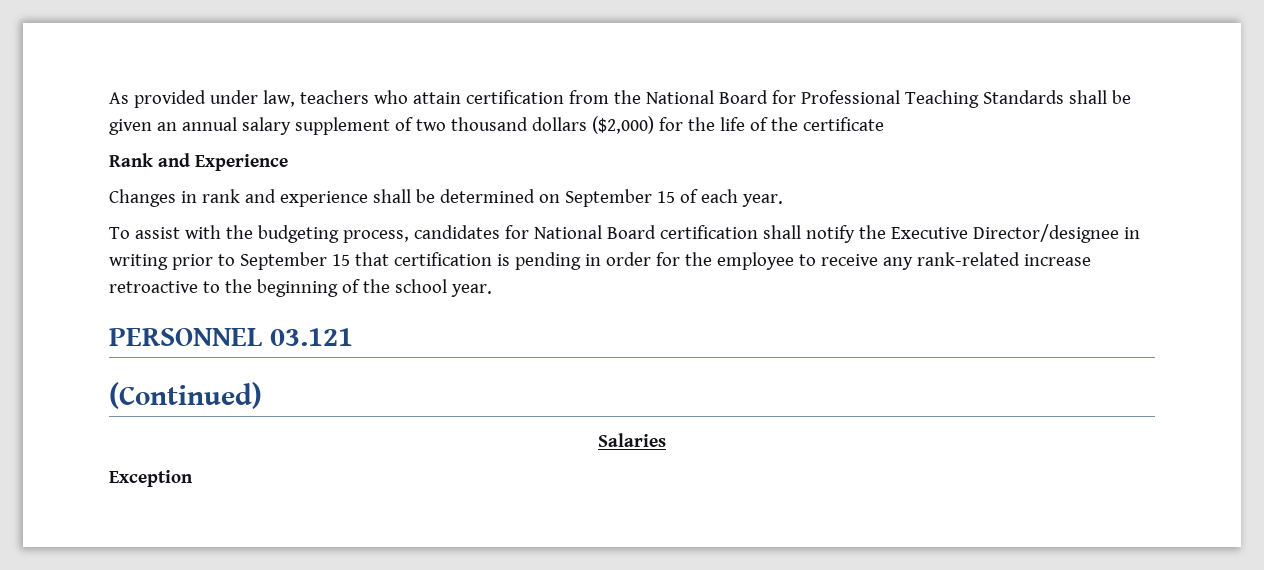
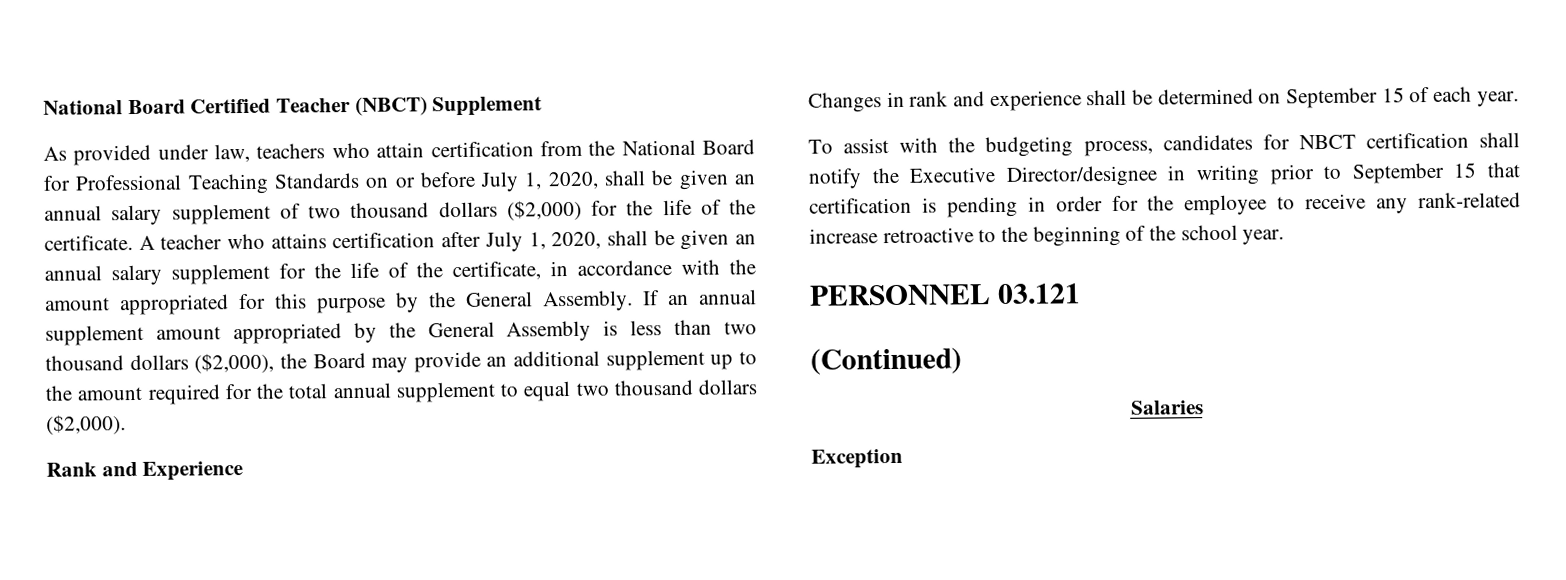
(109, 98) none -> [43,96,543,117] National Board Certified Teacher (NBCT) Supplement //
(1064, 97) none -> [365,171,599,192] on or before July 1, 2020,
[802,117,884,131] certificate -> [44,229,756,252] [44,259,756,286] [45,289,757,316] [45,319,757,346] [45,349,757,374] [45,379,757,405] [46,414,126,435] certificate. A teacher who attains certification after July 1, 2020, shall be given an annual salary supplement for the life of the certificate, in accordance with the amount appropriated for this purpose by the General Assembly. If an annual supplement amount appropriated by the General Assembly is less than two thousand dollars ($2,000), the Board may provide an additional supplement up to the amount required for the total annual supplement to equal two thousand dollars ($2,000).
[533,225,656,239] National Board -> [1298,134,1356,150] NBCT

